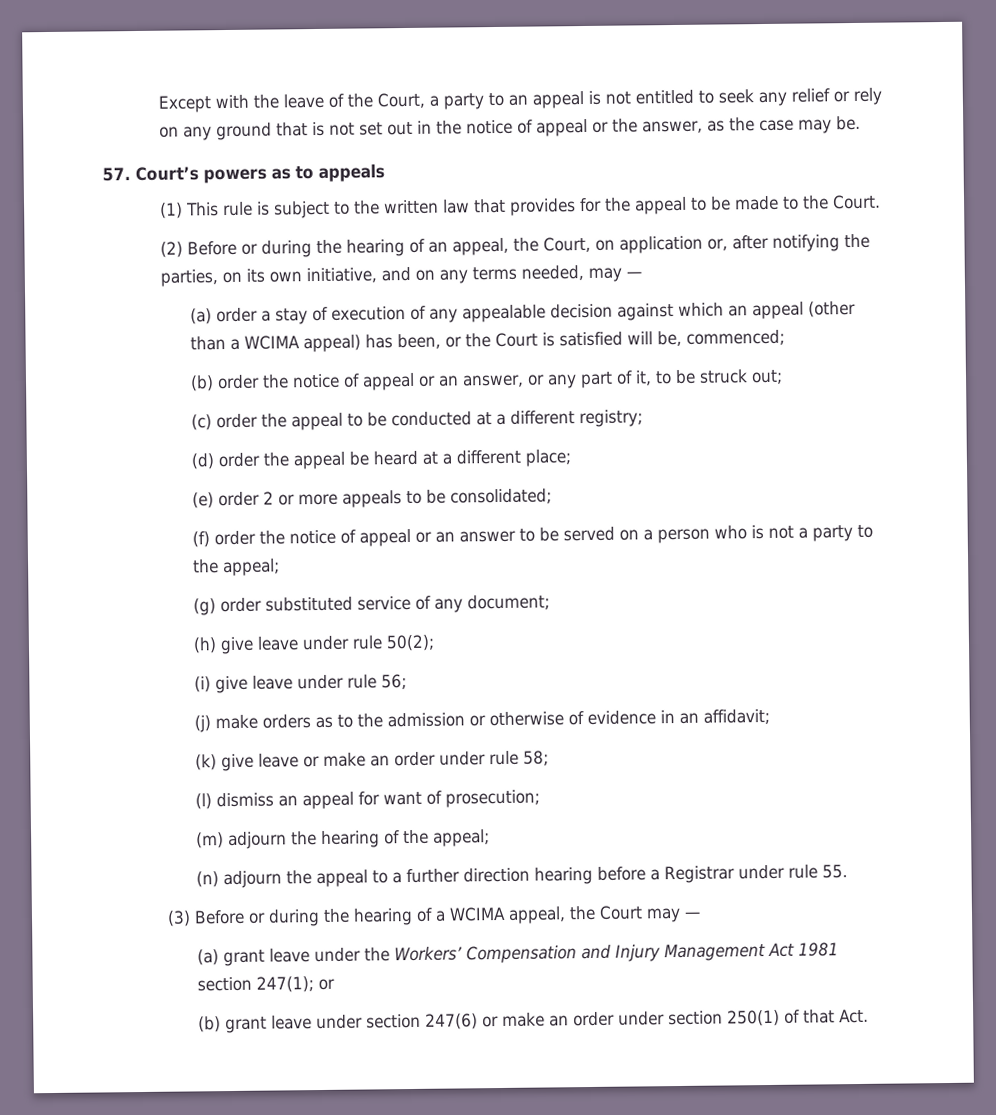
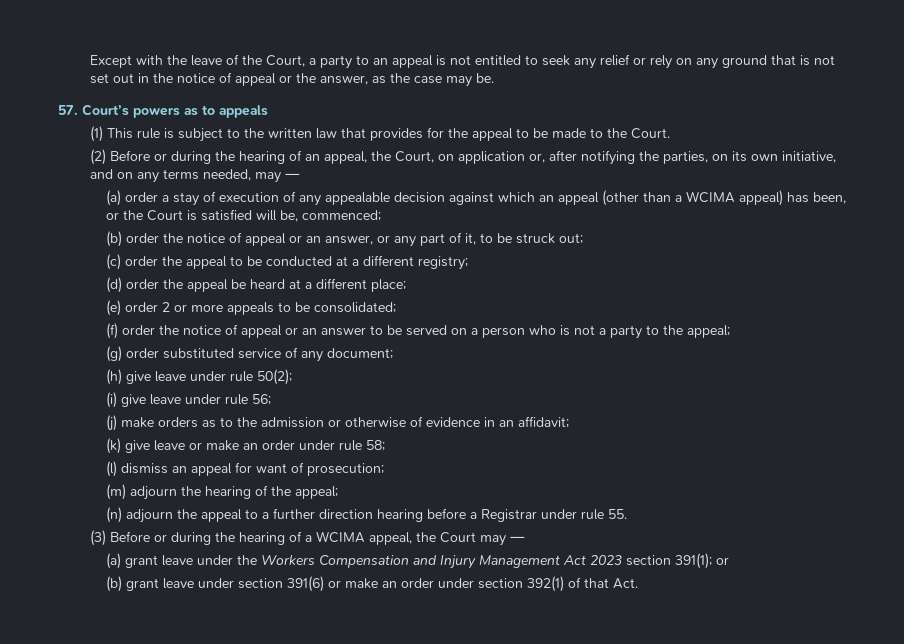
[393,946,462,962] Workers’ -> [260,555,315,565] Workers
[797,942,839,957] [196,976,314,993] 1981 section 247(1); -> [589,553,712,569] 2023 section 391(1);
[424,1013,478,1030] 247(6) -> [286,576,324,592] 391(6)
[726,1009,780,1027] 250(1) -> [526,576,564,592] 392(1)

